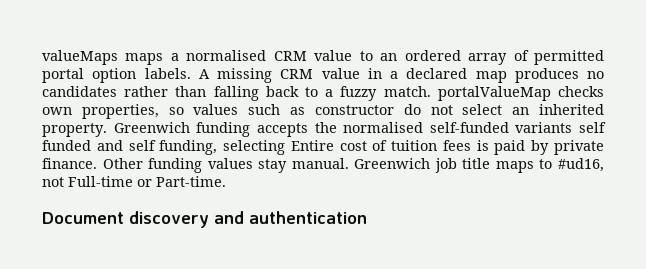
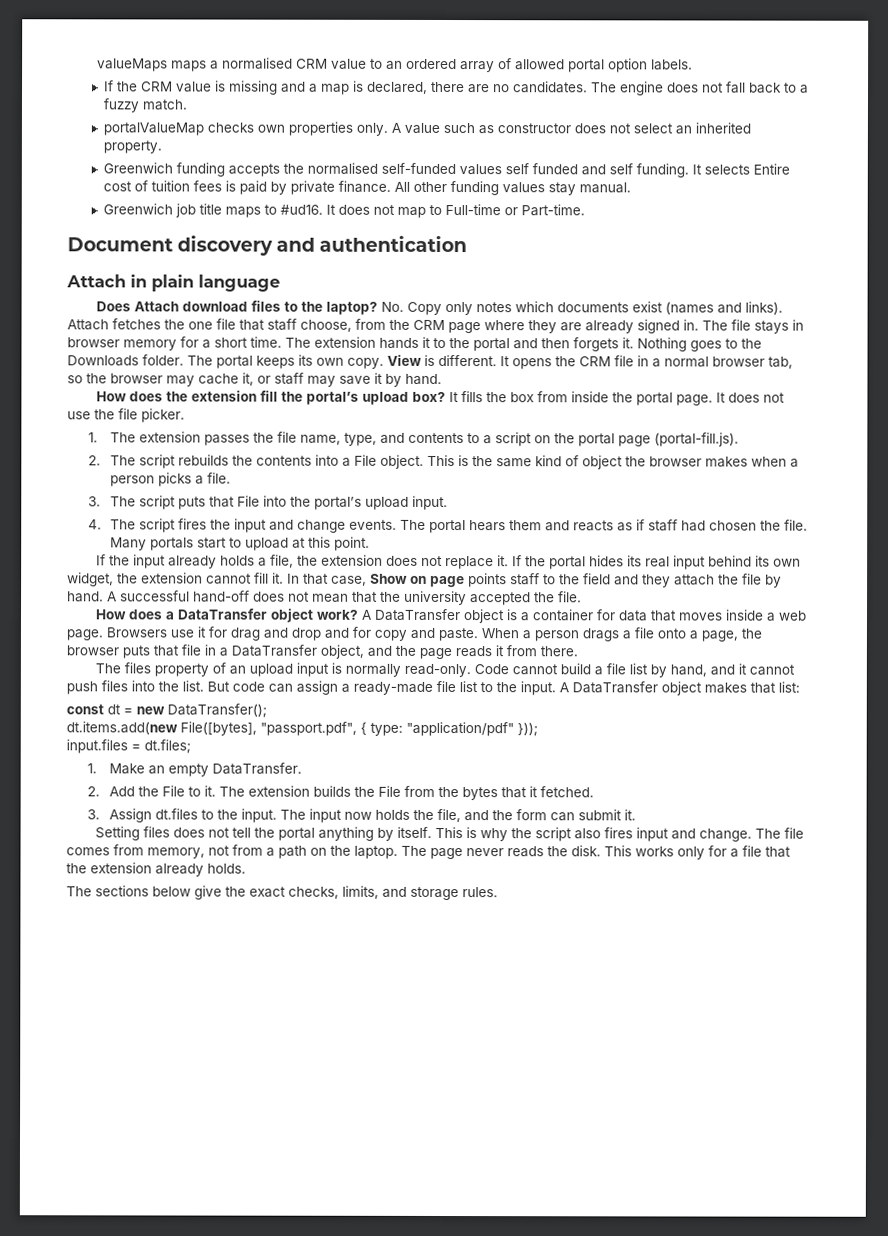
[534,50,604,65] permitted -> [515,59,566,71] allowed
[198,68,604,83] [42,86,259,101] A missing CRM value in a declared map produces no candidates rather than falling -> [104,80,747,96] // If the CRM value is missing and a map is declared, there are no candidates. The engine does not fall
(431, 91) none -> (188, 105) //
[81,104,239,119] properties, so values -> [288,121,441,136] properties only. A value
[403,104,421,115] do -> [574,123,607,134] does
(107, 130) none -> (163, 147) //
[515,122,573,133] variants -> [459,164,503,176] values
[159,140,286,155] funding, selecting -> [636,163,751,178] funding. It selects
[102,158,143,169] Other -> [394,181,448,193] All other
(349, 163) none -> (632, 188) //
[558,158,604,172] [42,177,64,187] #ud16, not -> [280,204,443,218] #ud16. It does not map to
(367, 217) none -> [66,274,280,292] [96,300,784,316] [67,318,804,334] [67,336,762,352] [67,354,793,370] [67,372,442,387] [96,390,786,406] [67,408,185,423] [88,431,739,447] [88,454,799,470] [109,472,231,487] [88,495,448,511] [88,518,808,534] [109,536,370,551] [96,554,802,570] [67,572,782,588] [67,590,582,606] [95,608,808,624] [66,626,762,642] [66,644,578,660] [95,662,796,678] [66,680,800,696] [66,703,267,718] [66,721,538,737] [66,739,191,754] [87,762,302,777] [87,785,594,801] [87,808,636,823] [95,826,805,842] [66,844,791,860] [66,862,246,877] [66,885,498,901] // Attach in plain language // Does Attach download files to the laptop? No. Copy only notes which documents exist (names and links). Attach fetches the one file that staff choose, from the CRM page where they are already signed in. The file stays in browser memory for a short time. The extension hands it to the portal and then forgets it. Nothing goes to the Downloads folder. The portal keeps its own copy. View is different. It opens the CRM file in a normal browser tab, so the browser may cache it, or staff may save it by hand. // How does the extension fill the portal’s upload box? It fills the box from inside the portal page. It does not use the file picker. // 1. The extension passes the file name, type, and contents to a script on the portal page (portal-fill.js). // 2. The script rebuilds the contents into a File object. This is the same kind of object the browser makes when a person picks a file. // 3. The script puts that File into the portal’s upload input. // 4. The script fires the input and change events. The portal hears them and reacts as if staff had chosen the file. Many portals start to upload at this point. // If the input already holds a file, the extension does not replace it. If the portal hides its real input behind its own widget, the extension cannot fill it. In that case, Show on page points staff to the field and they attach the file by hand. A successful hand-off does not mean that the university accepted the file. // How does a DataTransfer object work? A DataTransfer object is a container for data that moves inside a web page. Browsers use it for drag and drop and for copy and paste. When a person drags a file onto a page, the browser puts that file in a DataTransfer object, and the page reads it from there. // The files property of an upload input is normally read-only. Code cannot build a file list by hand, and it cannot push files into the list. But code can assign a ready-made file list to the input. A DataTransfer object makes that list: // const dt = new DataTransfer(); // dt.items.add(new File([bytes], "passport.pdf", { type: "application/pdf" })); // input.files = dt.files; // 1. Make an empty DataTransfer. // 2. Add the File to it. The extension builds the File from the bytes that it fetched. // 3. Assign dt.files to the input. The input now holds the file, and the form can submit it. // Setting files does not tell the portal anything by itself. This is why the script also fires input and change. The file comes from memory, not from a path on the laptop. The page never reads the disk. This works only for a file that the extension already holds. // The sections below give the exact checks, limits, and storage rules.

